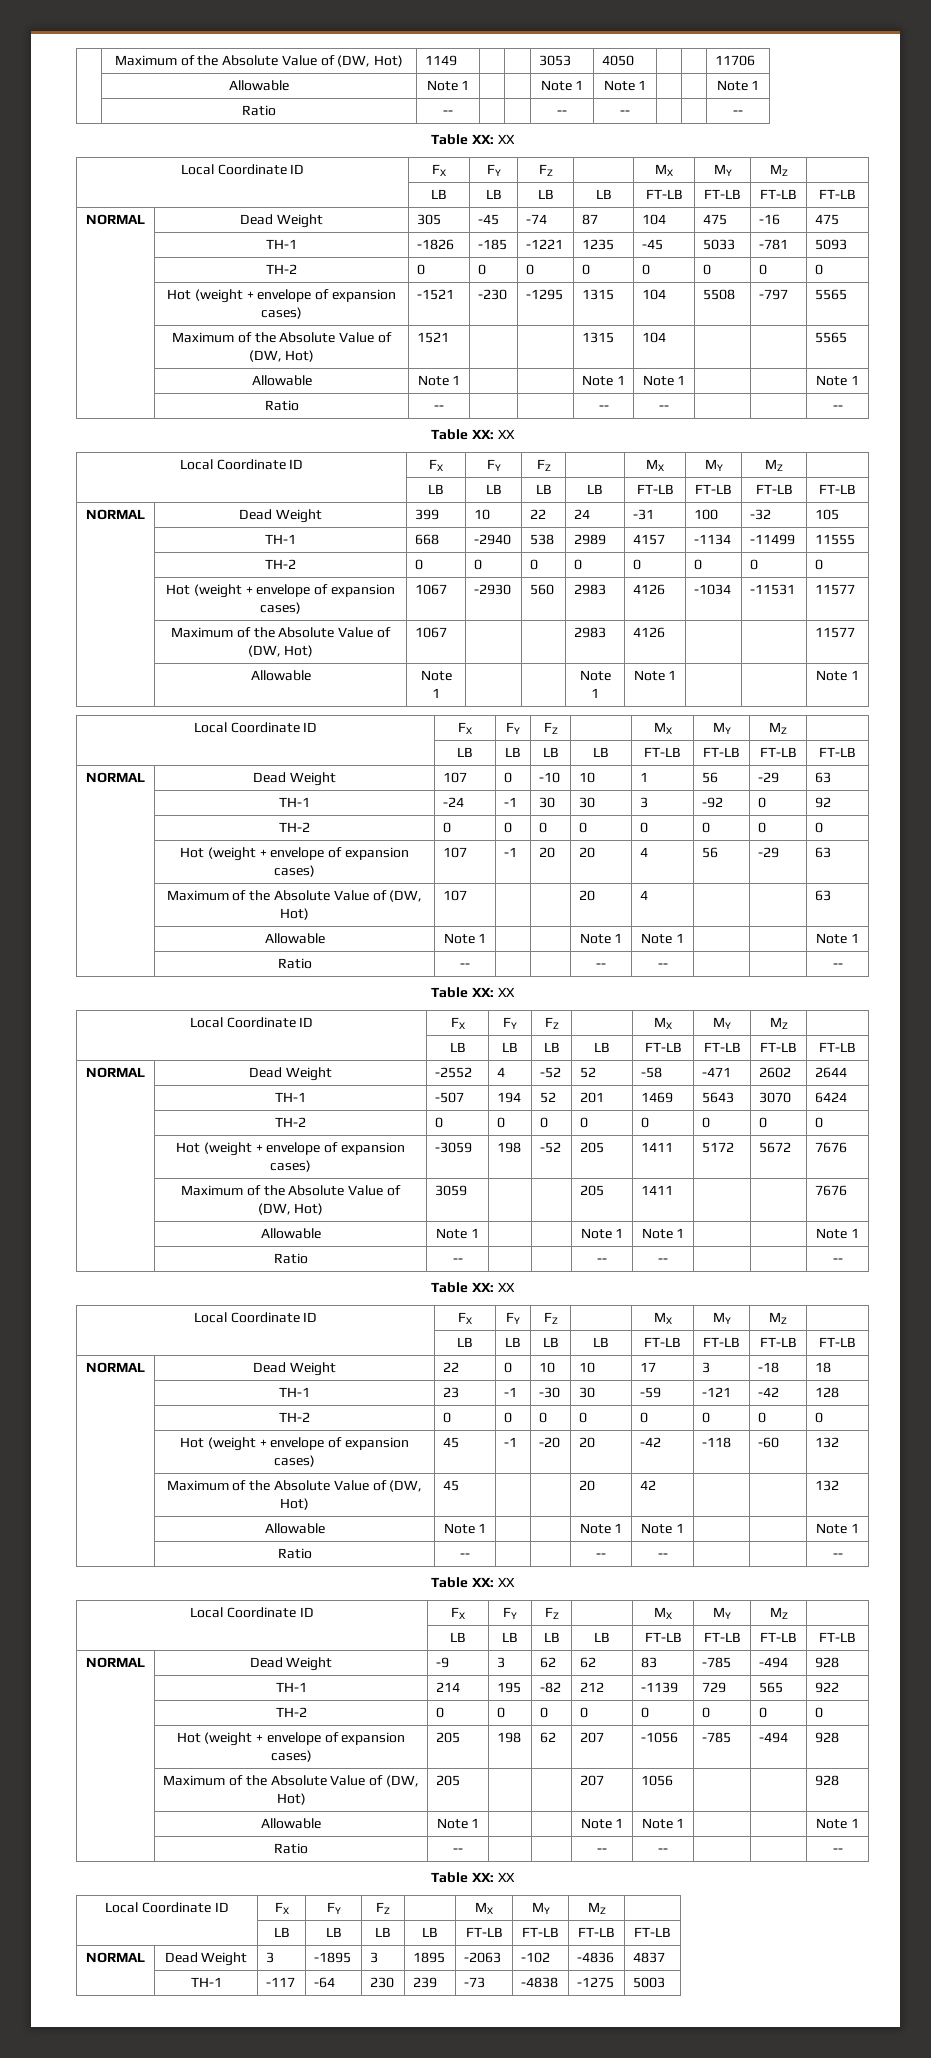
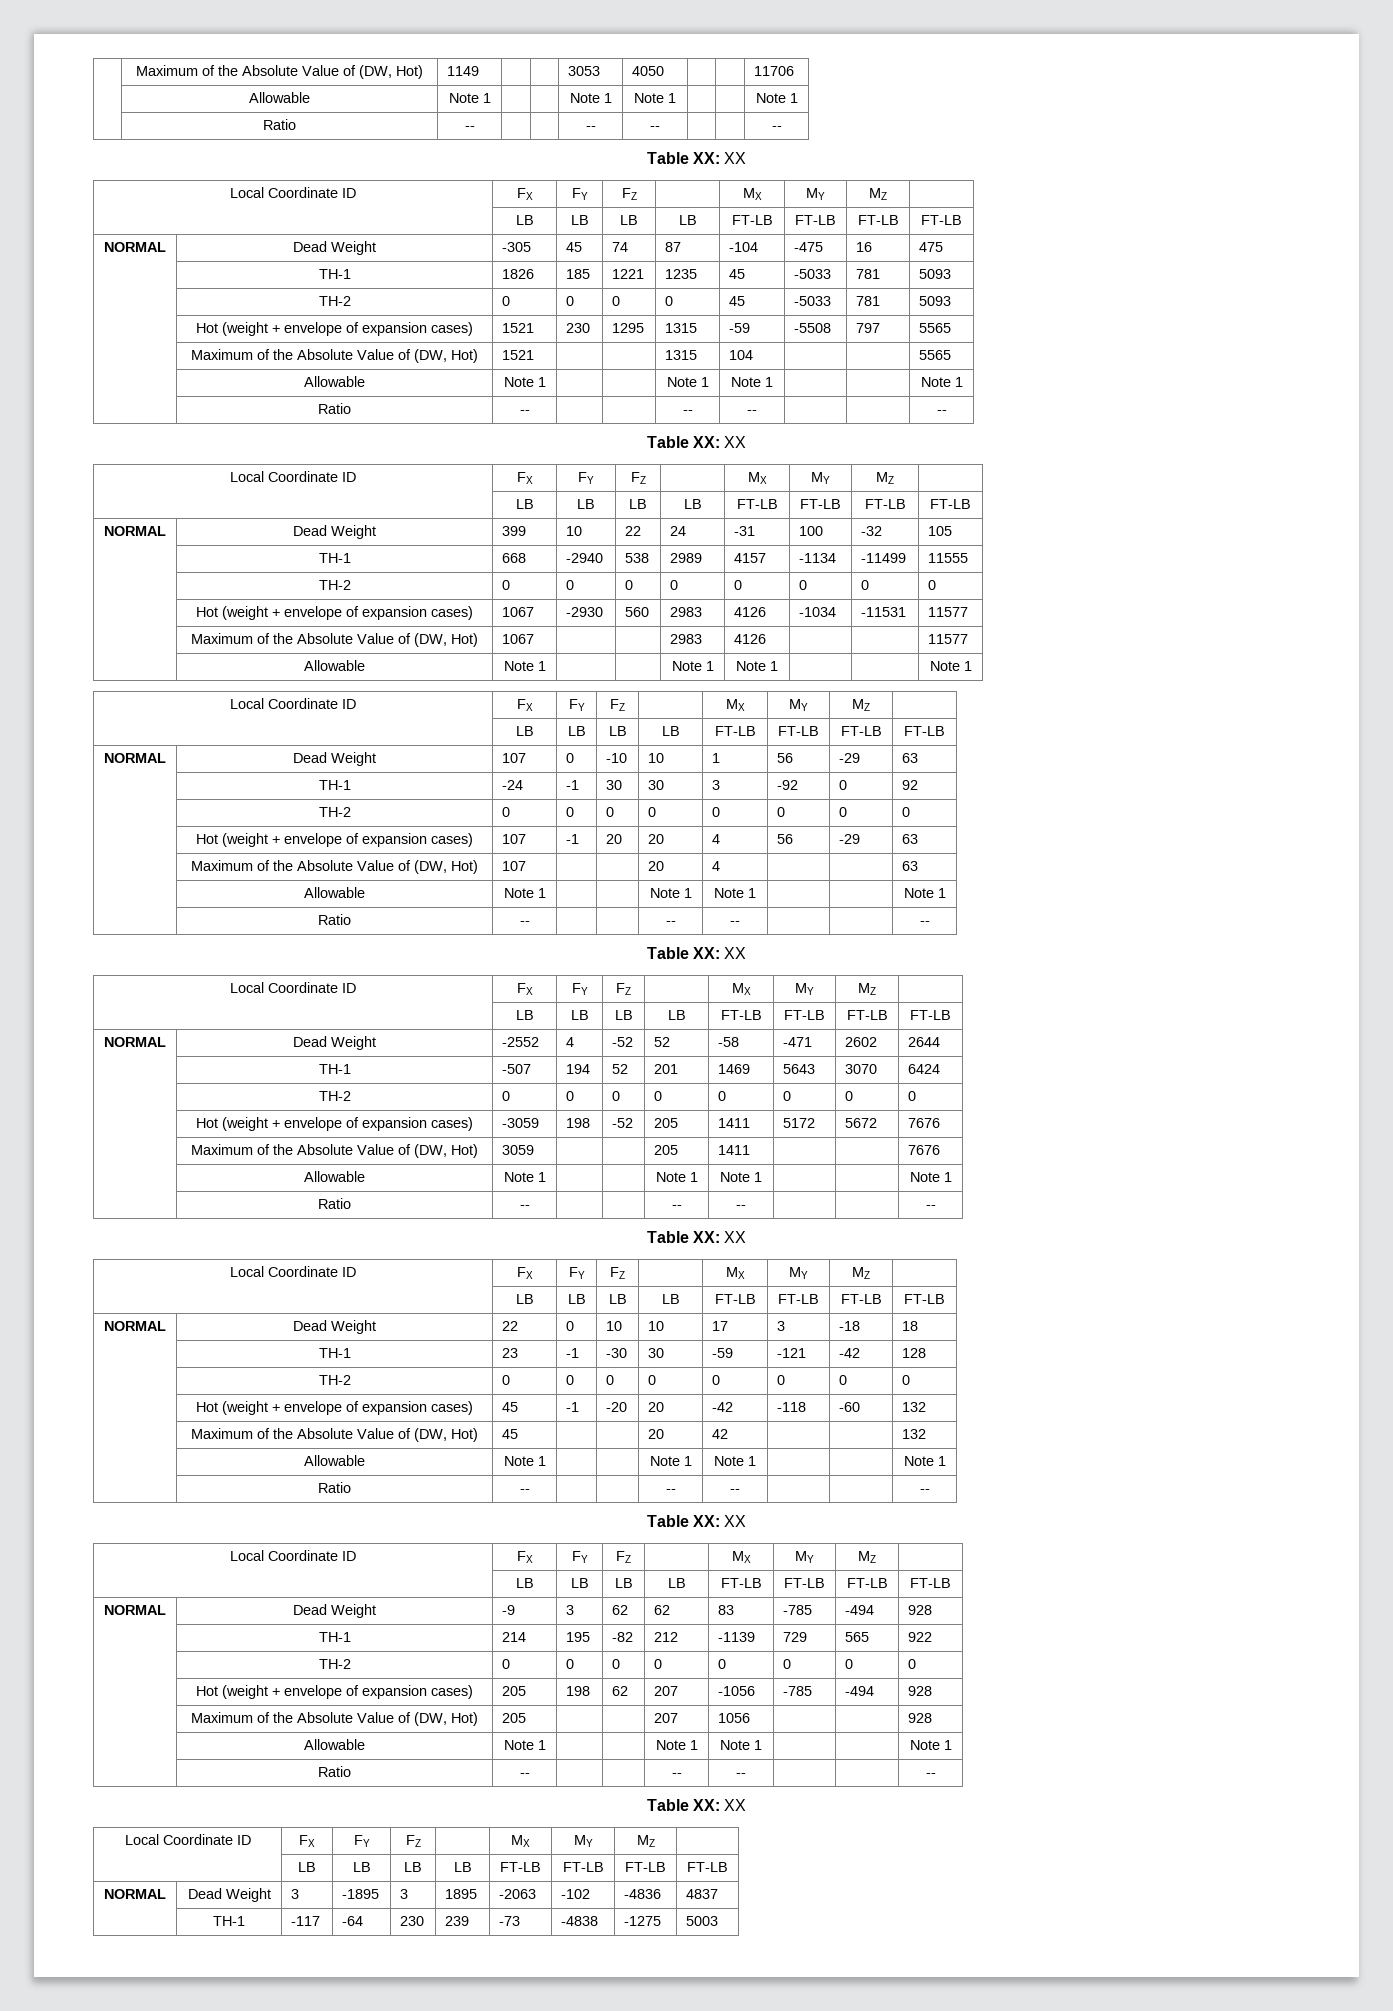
[417,214,442,225] [478,214,500,225] [526,214,548,224] [582,214,599,225] [642,214,667,225] [703,214,728,225] [759,214,781,225] [815,214,840,225] [266,239,297,249] [417,239,455,250] [478,239,508,250] [526,239,564,249] [582,239,615,250] [642,239,664,250] [703,239,736,250] [759,239,789,250] 305 | -45 | -74 | 87 | 104 | 475 | -16 | 475 // | TH-1 | -1826 | -185 | -1221 | 1235 | -45 | 5033 | -781 -> [502,242,532,252] [566,242,583,252] [612,242,629,252] [665,242,682,252] [729,242,759,252] [794,242,824,252] [856,242,873,252] [919,242,944,252] [318,269,351,279] [502,269,535,279] [566,269,591,279] [612,269,645,279] [665,269,698,279] [729,269,746,279] [794,269,832,279] [856,269,881,279] -305 | 45 | 74 | 87 | -104 | -475 | 16 | 475 // | TH-1 | 1826 | 185 | 1221 | 1235 | 45 | -5033 | 781
[642,264,651,275] [703,264,712,275] [759,264,768,275] [815,264,824,275] [167,289,396,303] [261,307,302,319] [417,289,455,300] [478,289,508,300] [526,289,564,300] [582,289,615,300] [642,289,667,300] [703,289,736,300] [759,289,789,300] 0 | 0 | 0 | 0 // | Hot (weight + envelope of expansion cases) | -1521 | -230 | -1295 | 1315 | 104 | 5508 | -797 -> [729,296,746,306] [794,296,832,306] [856,296,881,306] [919,296,952,306] [196,322,473,336] [502,323,535,333] [566,323,591,333] [612,323,645,333] [665,323,698,333] [729,323,751,333] [794,323,832,333] [856,323,881,333] 45 | -5033 | 781 | 5093 // | Hot (weight + envelope of expansion cases) | 1521 | 230 | 1295 | 1315 | -59 | -5508 | 797

